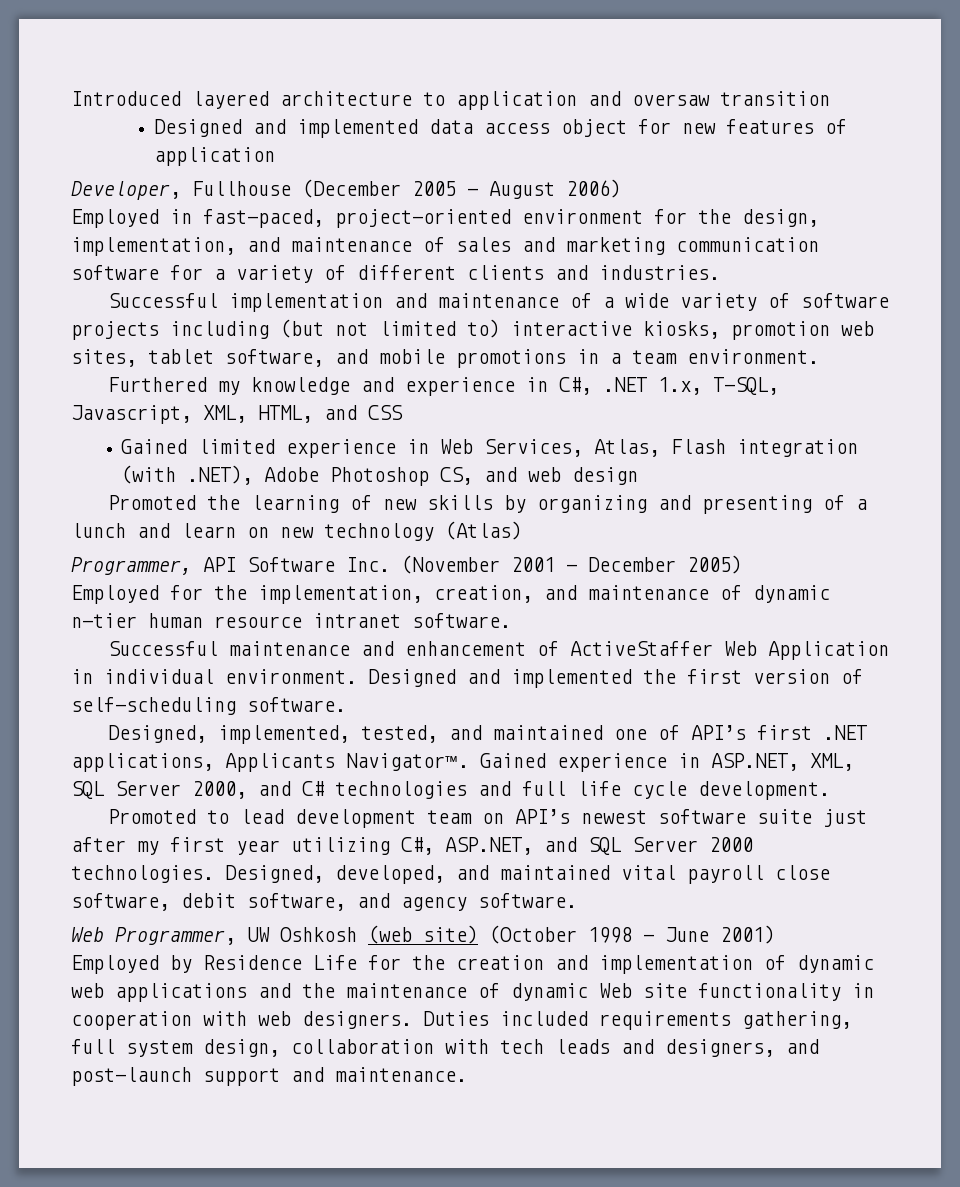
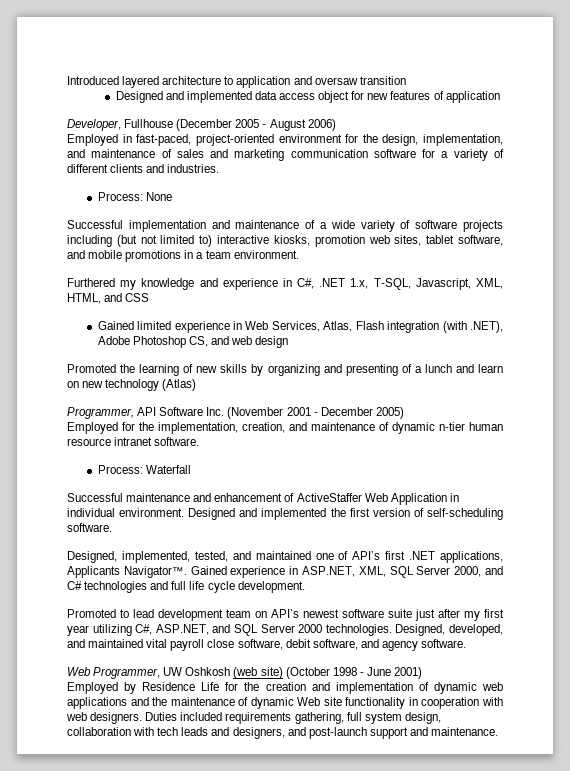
(720, 272) none -> [97,192,172,201] // Process: None
(511, 620) none -> [97,465,191,474] // Process: Waterfall

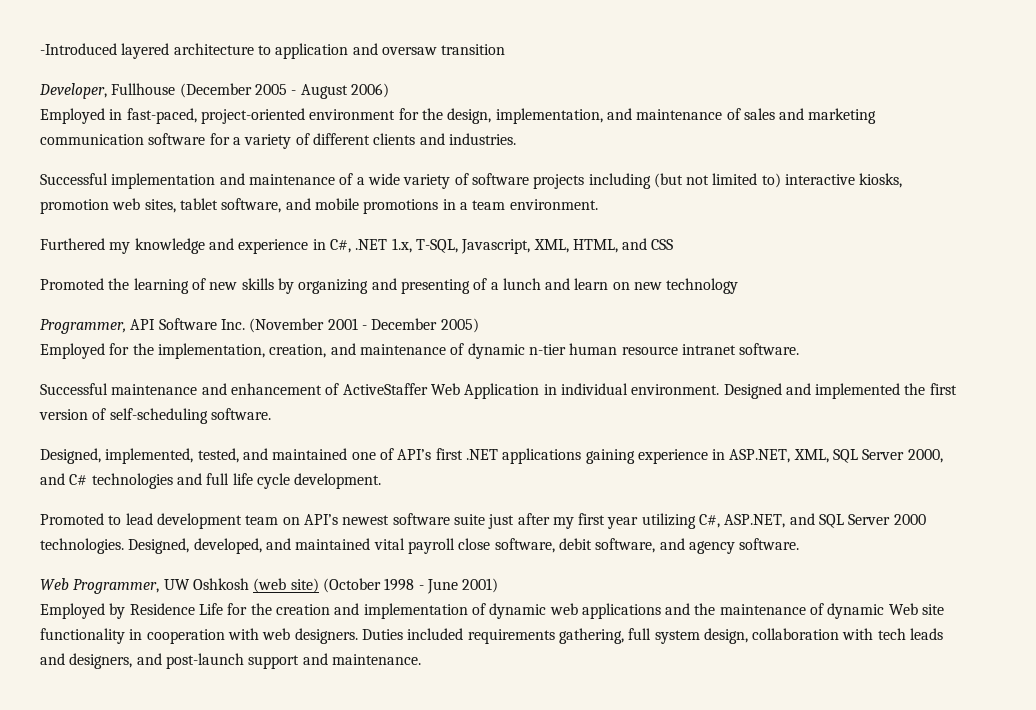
[67,76,119,85] Introduced -> [40,43,117,55] -Introduced
[115,91,500,103] // Designed and implemented data access object for new features of application -> (506, 49) none
[97,192,172,201] // Process: None -> (516, 139) none
[97,321,504,333] [97,336,289,348] // Gained limited experience in Web Services, Atlas, Flash integration (with .NET), Adobe Photoshop CS, and web design -> (674, 244) none
[162,379,197,391] (Atlas) -> (739, 286) none
[97,465,191,474] // Process: Waterfall -> (800, 349) none
[439,551,503,563] [67,566,227,578] applications, Applicants Navigator™. Gained -> [502,448,635,464] applications gaining

